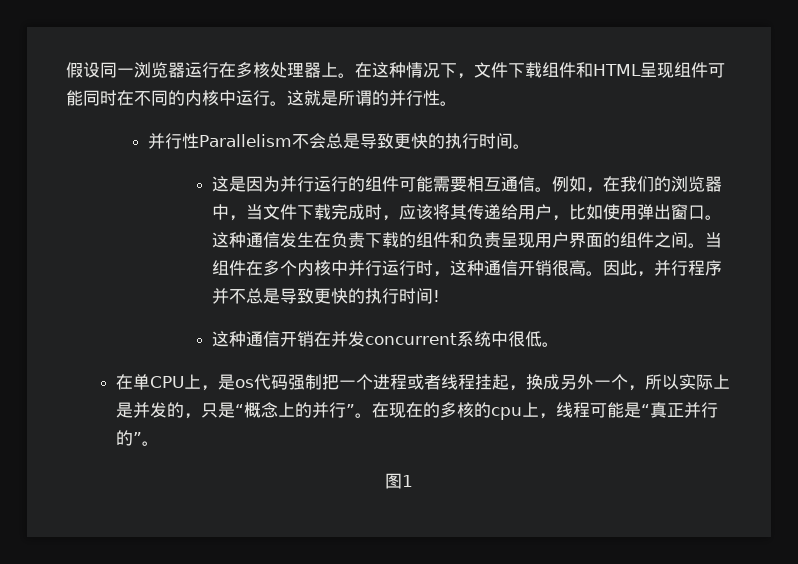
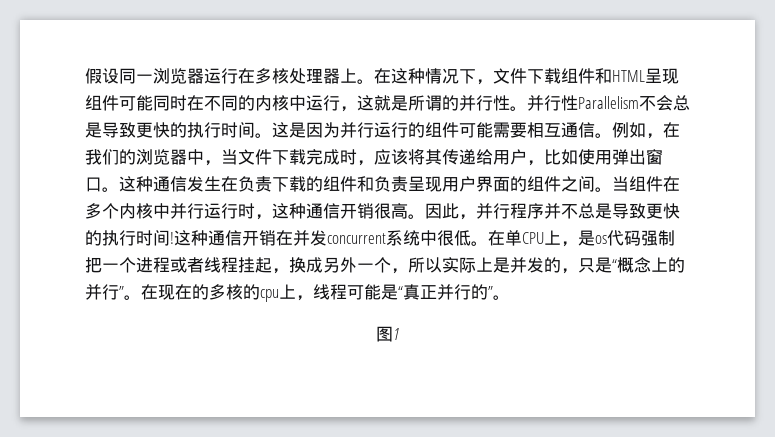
[270,101,287,106] 。 -> [340,106,357,112] ，
(457, 103) // -> (527, 108) none
(531, 146) // -> (272, 135) none
(441, 296) // -> (174, 238) none
(560, 344) // -> (488, 243) none

